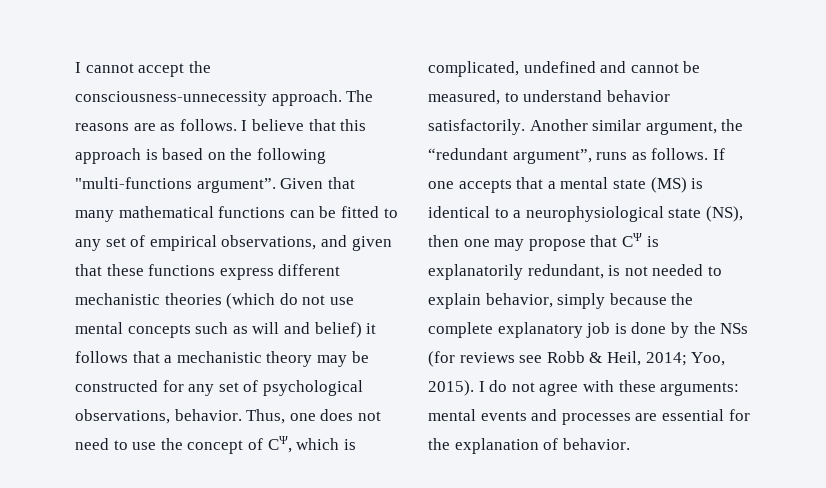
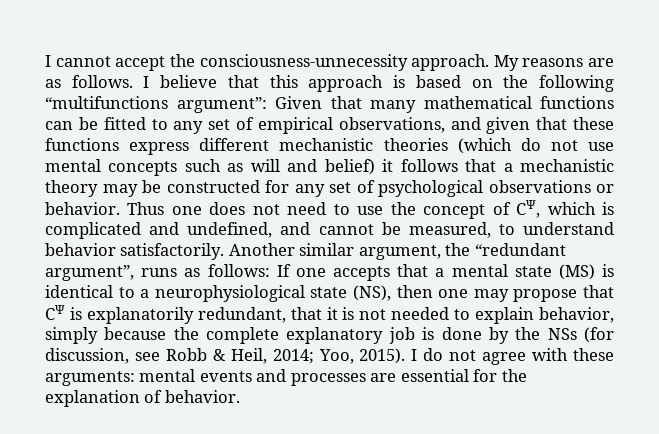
[346,90,374,102] The -> [493,55,519,71] My
[75,177,276,193] "multi-functions argument”. -> [45,96,267,113] “multifunctions argument”:
[75,409,286,424] observations, behavior. Thus, -> [488,180,614,193] [45,202,165,215] observations or behavior. Thus
[428,61,596,77] complicated, undefined -> [45,222,273,239] complicated and undefined,
[651,148,709,160] follows. -> [207,264,270,277] follows:
(604, 271) none -> [290,307,338,320] that it
[459,352,515,363] reviews -> [45,348,129,364] discussion,

